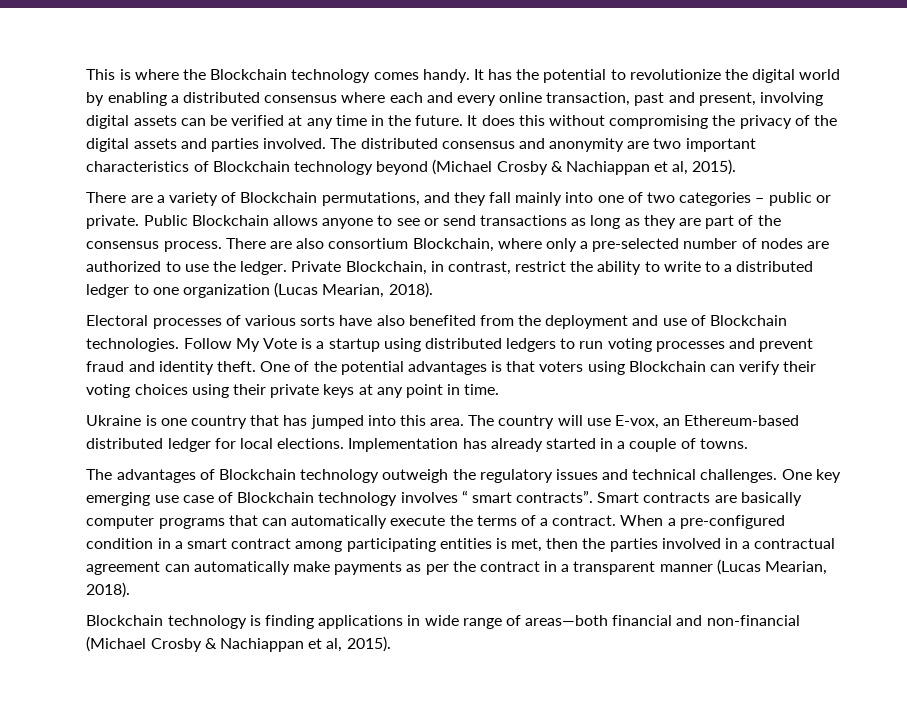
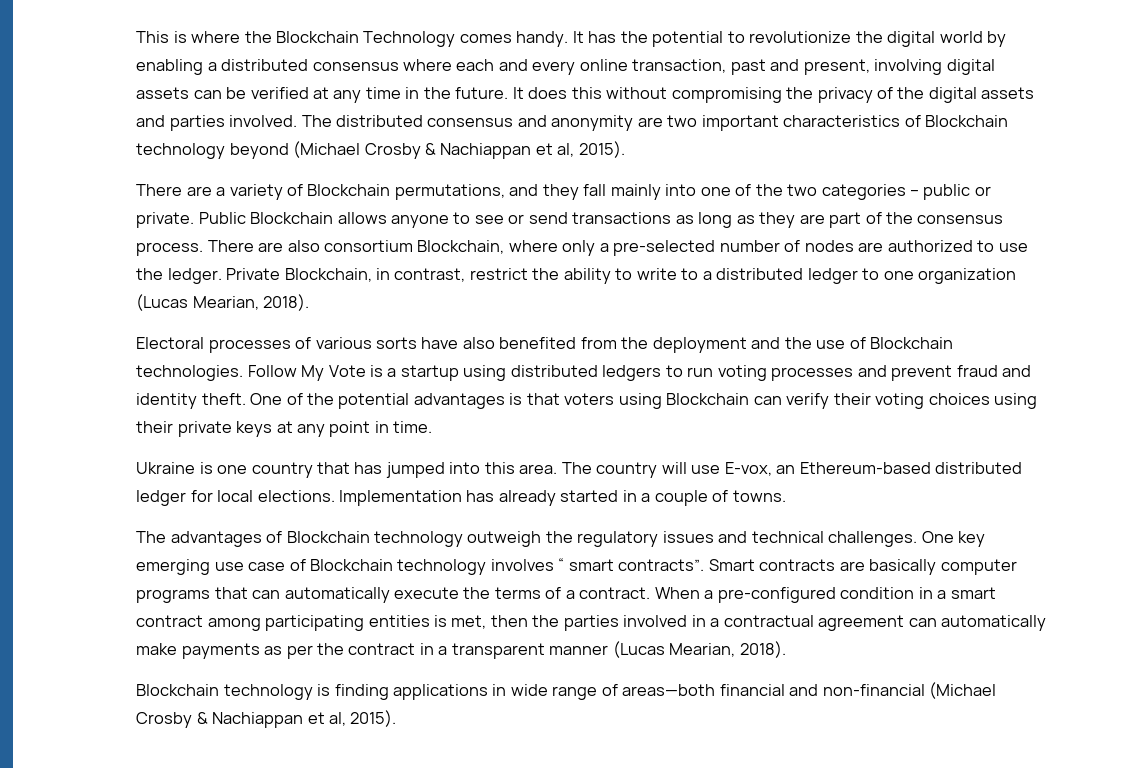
[291,69,371,83] technology -> [363,31,456,47] Technology
(643, 197) none -> [755,184,783,196] the
(659, 320) none -> [784,337,812,349] the

